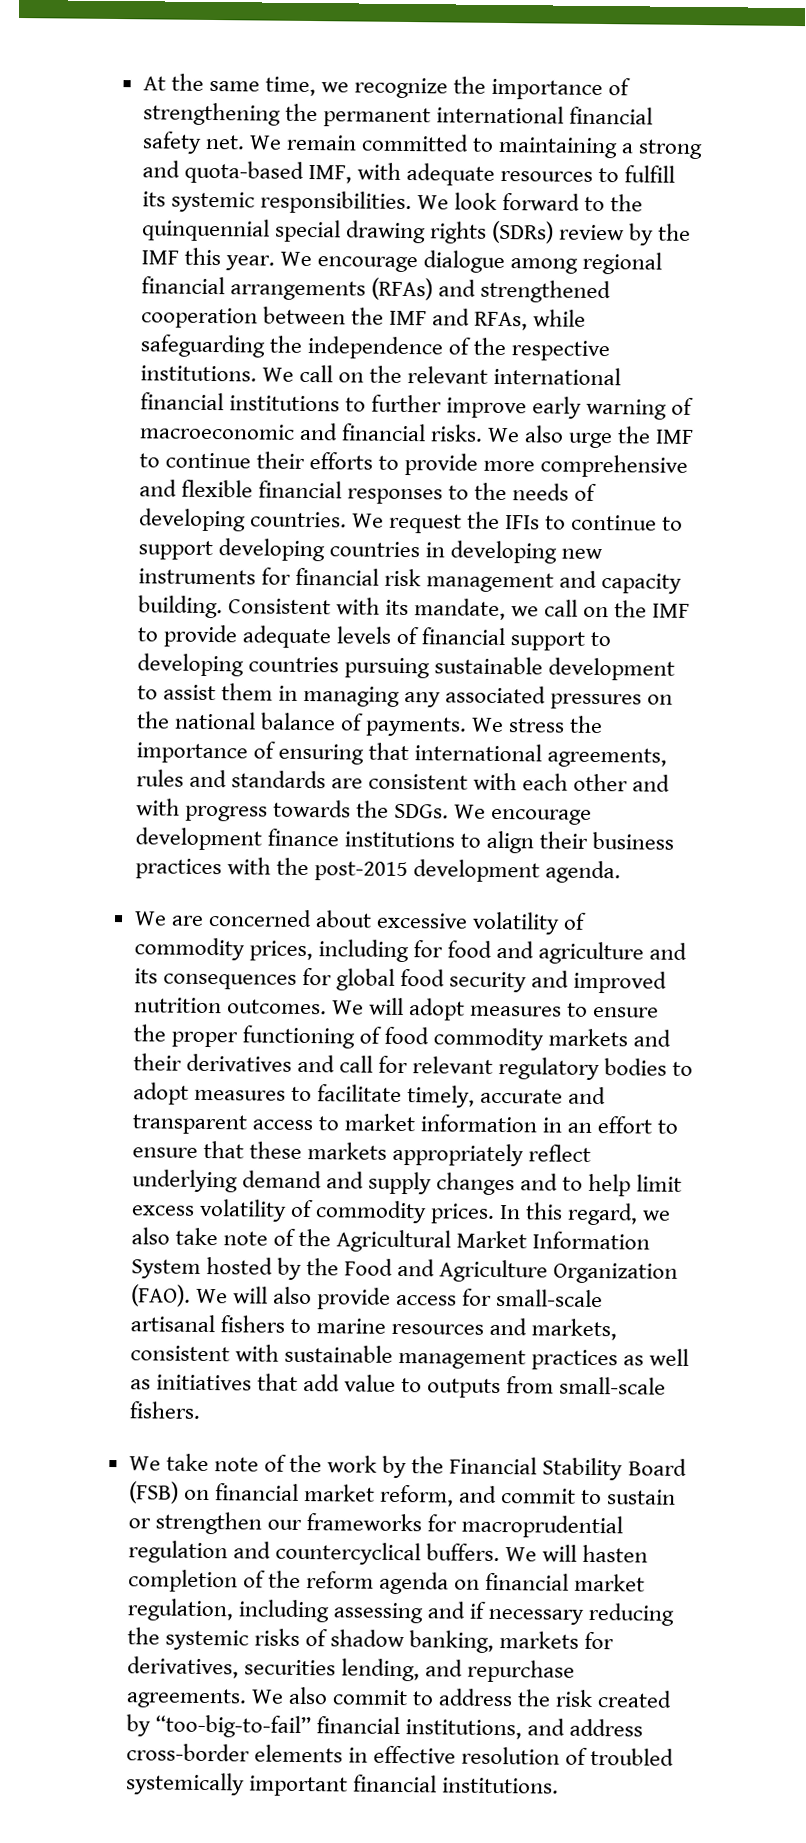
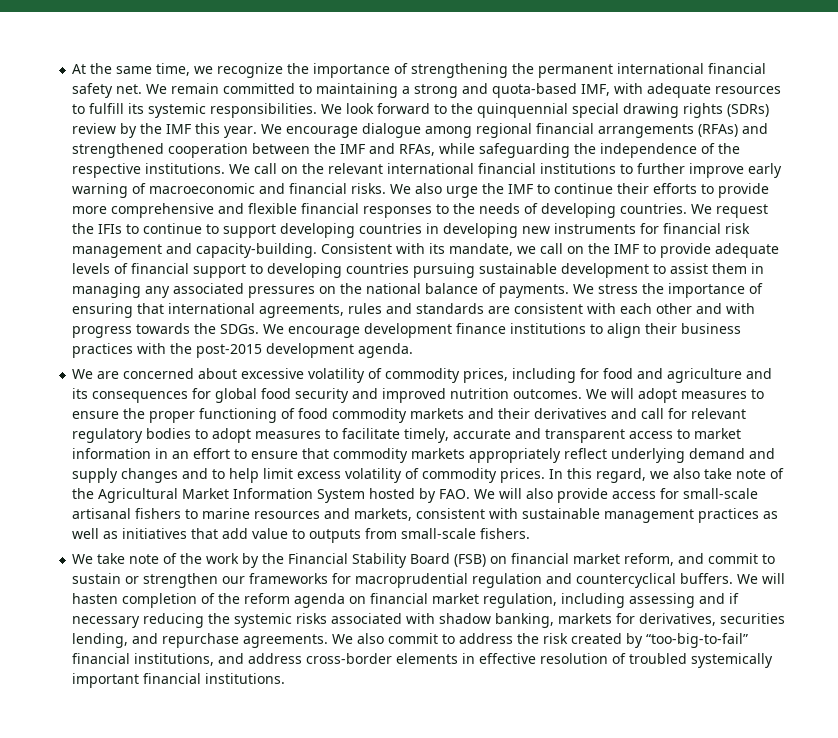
[601,573,683,594] [137,595,223,619] capacity building. -> [196,243,318,258] capacity-building.
[248,1141,302,1159] these -> [333,448,409,463] commodity
[305,1258,679,1284] [130,1284,191,1307] the Food and Agriculture Organization (FAO). -> [439,489,471,499] FAO.
[304,1629,328,1647] of -> [331,613,436,624] associated with

